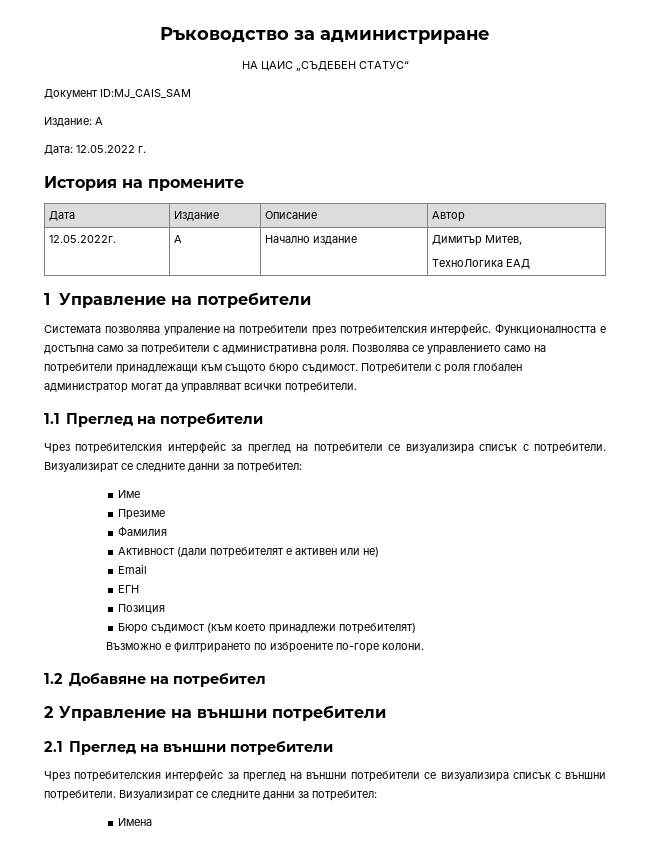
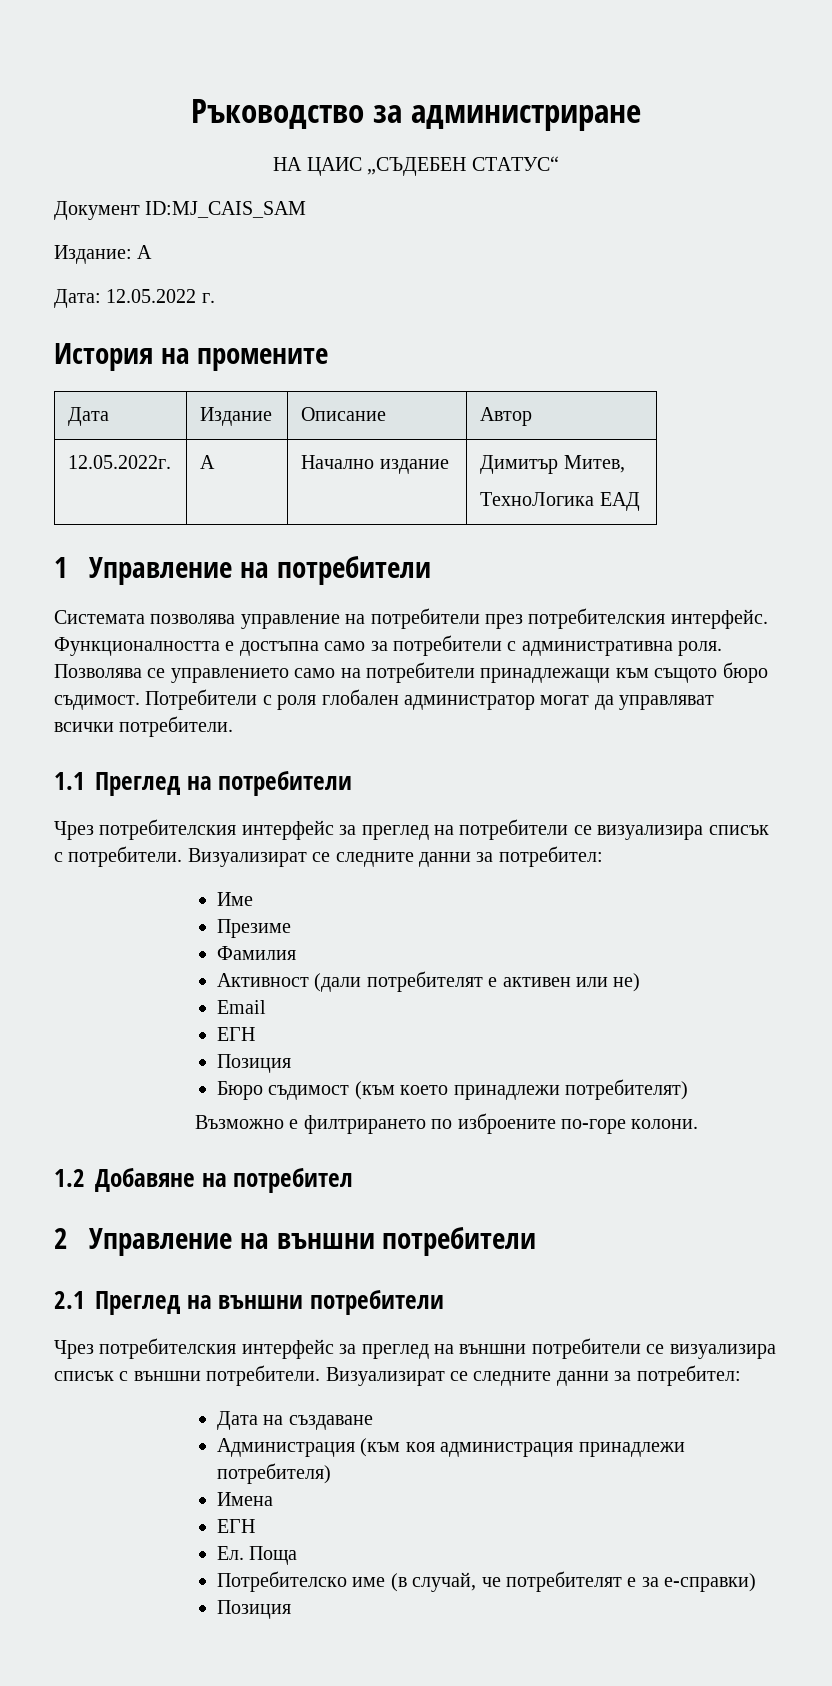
[163,326,220,336] упраление -> [240,614,340,629] управление
[117,818,152,826] Имена -> [216,1411,373,1430] [216,1438,685,1457] [216,1463,331,1484] [216,1492,273,1506] [216,1519,255,1533] [216,1546,298,1565] [216,1571,757,1592] [216,1600,291,1619] Дата на създаване // Администрация (към коя администрация принадлежи потребителя) // Имена // ЕГН // Ел. Поща // Потребителско име (в случай, че потребителят е за е-справки) // Позиция

